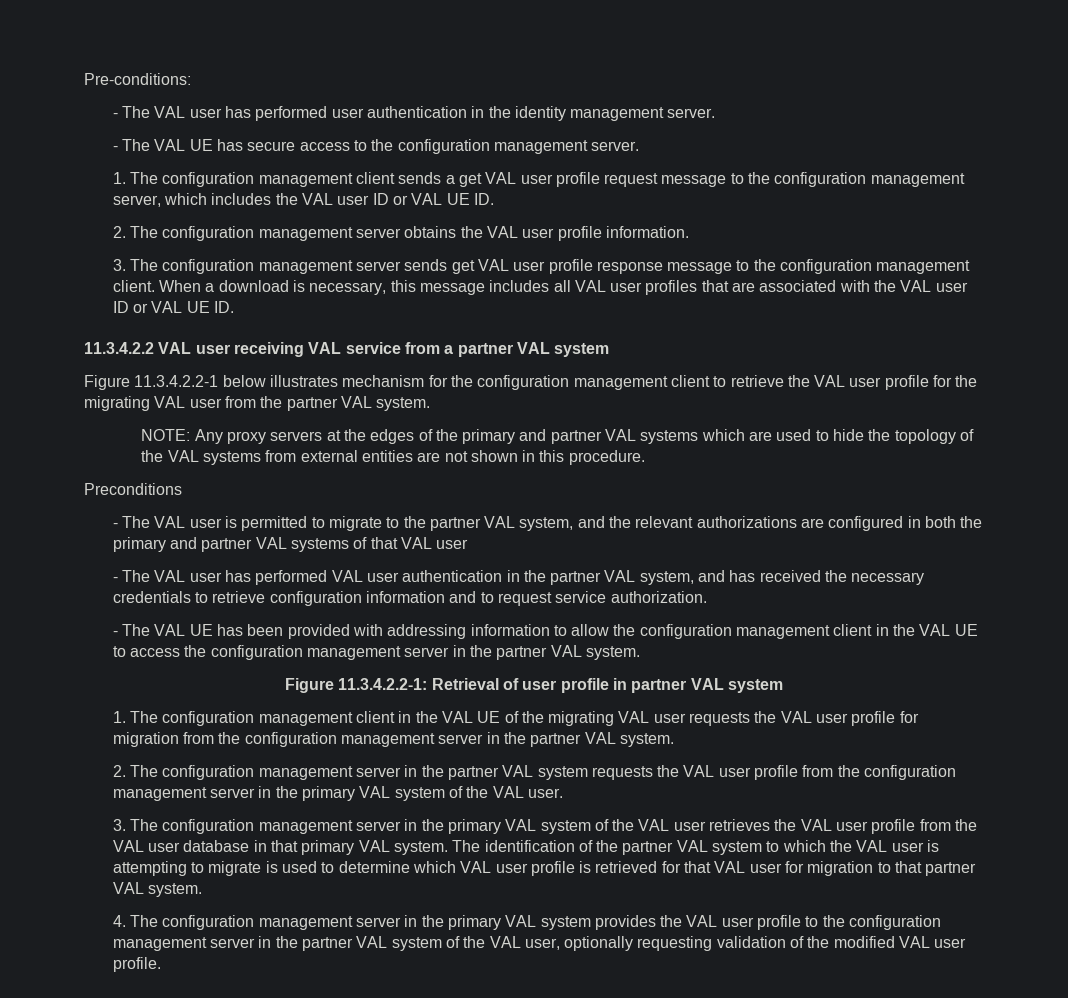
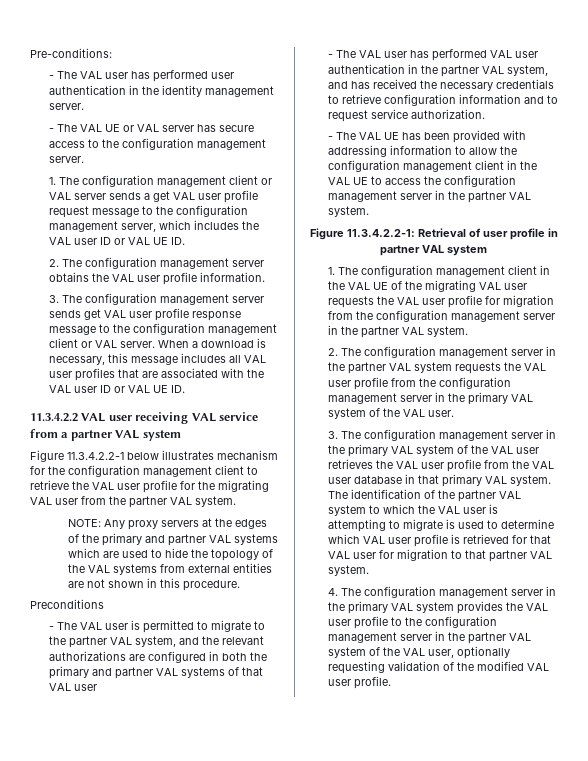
(213, 145) none -> [122,124,194,132] or VAL server
(395, 178) none -> [260,178,272,185] [48,192,106,200] or VAL server
[112,280,155,292] client. -> [48,338,155,348] client or VAL server.

